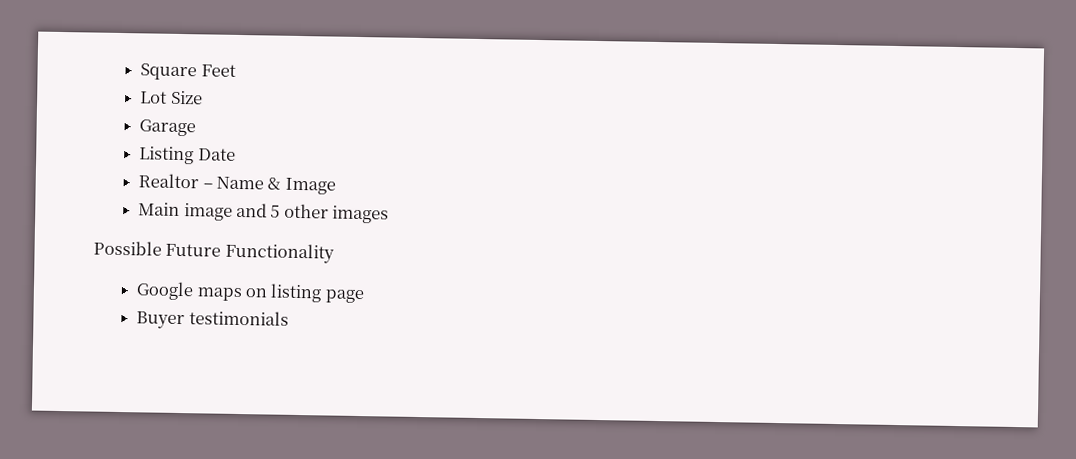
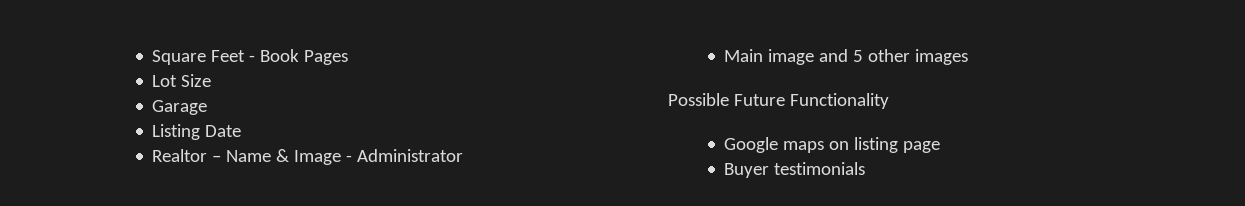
(236, 70) none -> [249,49,349,65] - Book Pages
(336, 186) none -> [346,149,464,162] - Administrator

